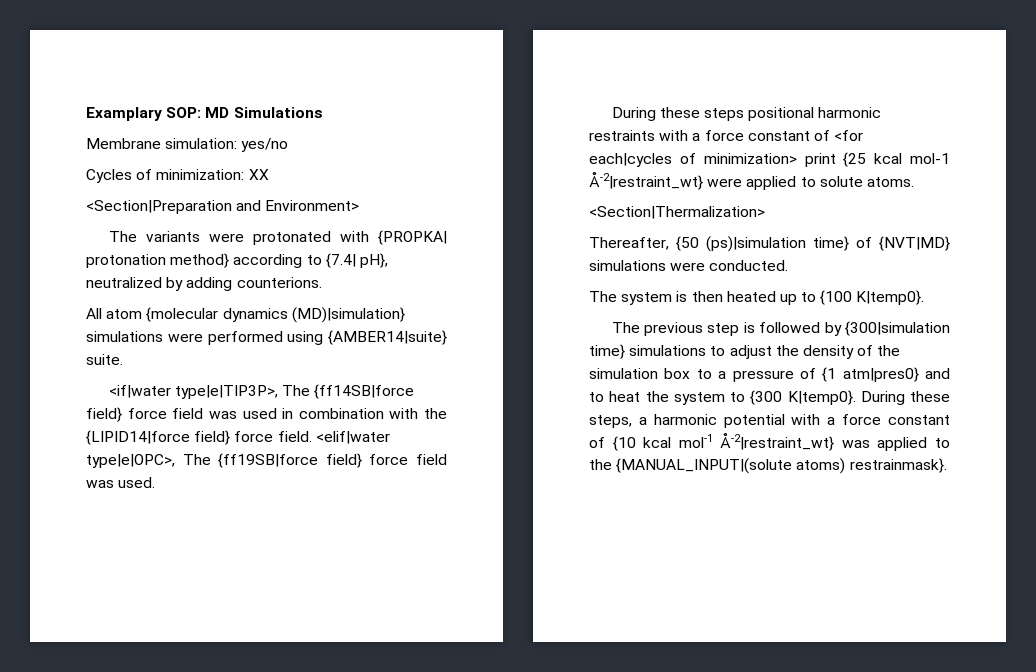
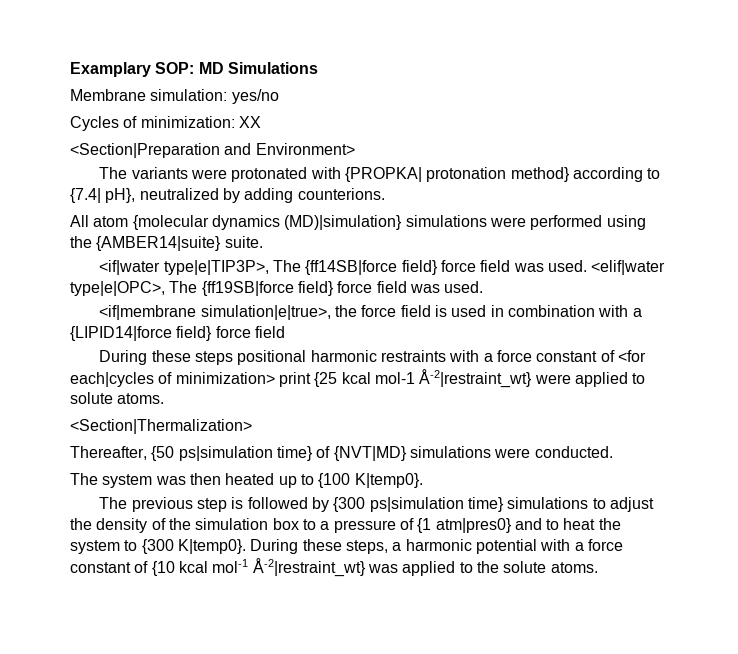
(324, 338) none -> [70,236,92,248] the
[242,408,447,419] [86,430,312,445] used in combination with the {LIPID14|force field} force field. -> [548,260,588,272] used.
(156, 482) none -> [99,305,642,320] [70,326,285,341] // <if|membrane simulation|e|true>, the force field is used in combination with a {LIPID14|force field} force field
[706,236,806,252] (ps)|simulation -> [178,446,273,461] ps|simulation
[676,291,688,302] is -> [155,476,186,485] was
[845,321,950,336] {300|simulation -> [333,497,464,512] {300 ps|simulation
[616,458,947,474] {MANUAL_INPUT|(solute atoms) restrainmask}. -> [503,561,598,573] solute atoms.

